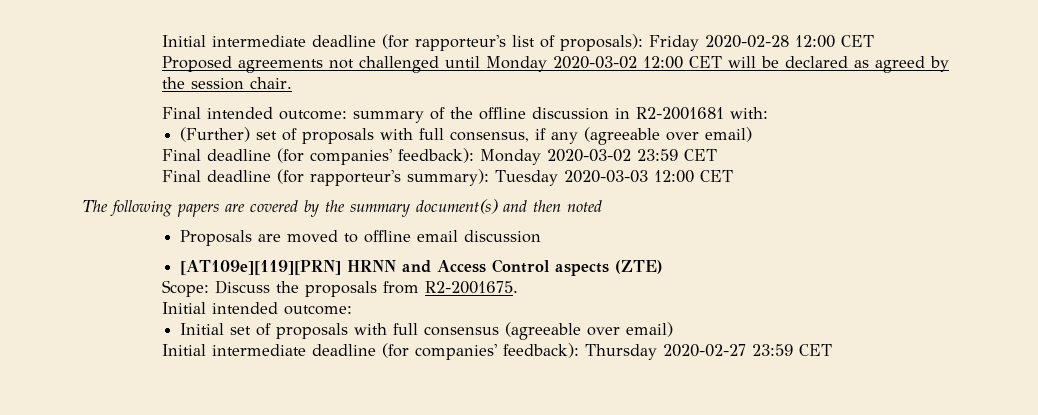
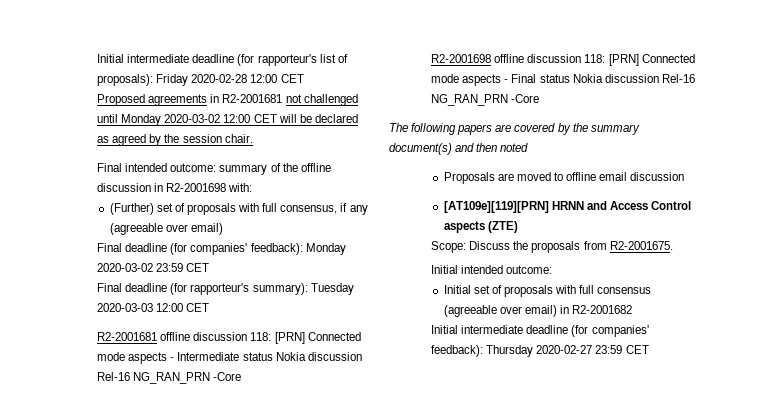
(323, 66) none -> [210,94,283,103] in R2-2001681
[635,107,724,120] R2-2001681 -> [166,183,227,192] R2-2001698
(733, 176) none -> [97,332,361,344] [97,352,362,364] [97,372,242,384] [431,54,695,66] [431,74,695,86] [431,94,540,106] // R2-2001681 offline discussion 118: [PRN] Connected mode aspects - Intermediate status Nokia discussion Rel-16 NG_RAN_PRN -Core // R2-2001698 offline discussion 118: [PRN] Connected mode aspects - Final status Nokia discussion Rel-16 NG_RAN_PRN -Core
(673, 329) none -> [560,305,633,314] in R2-2001682

